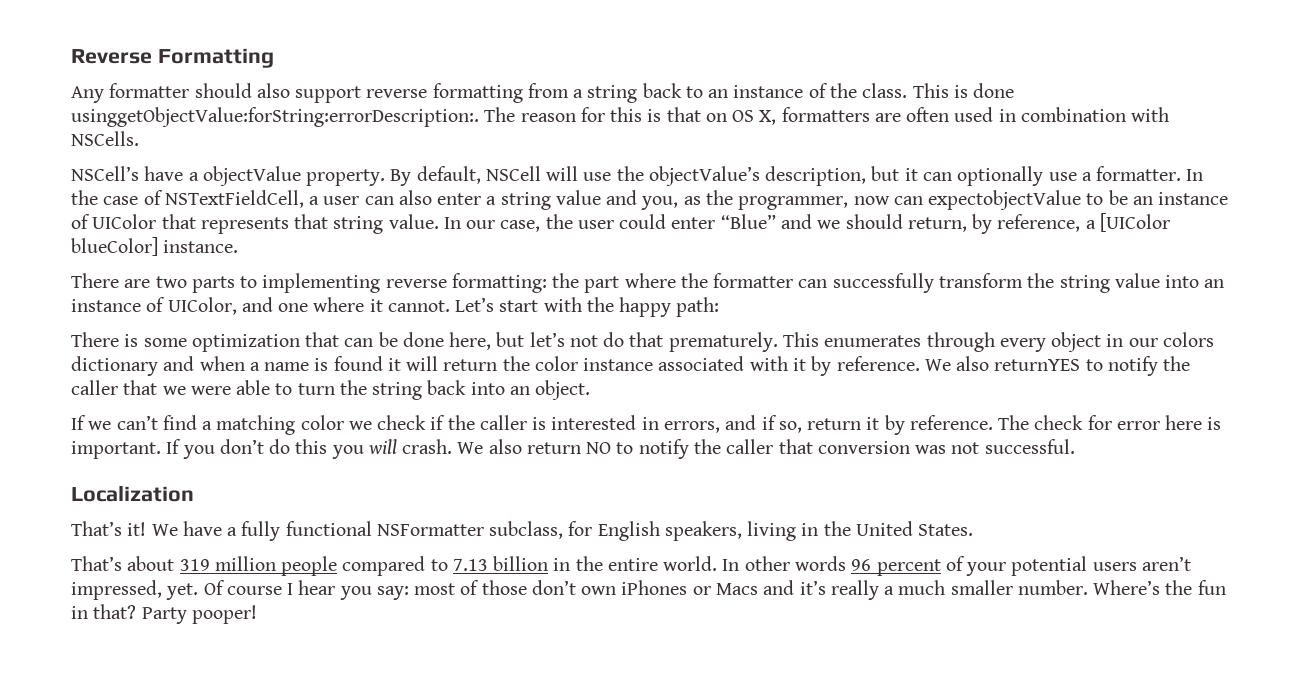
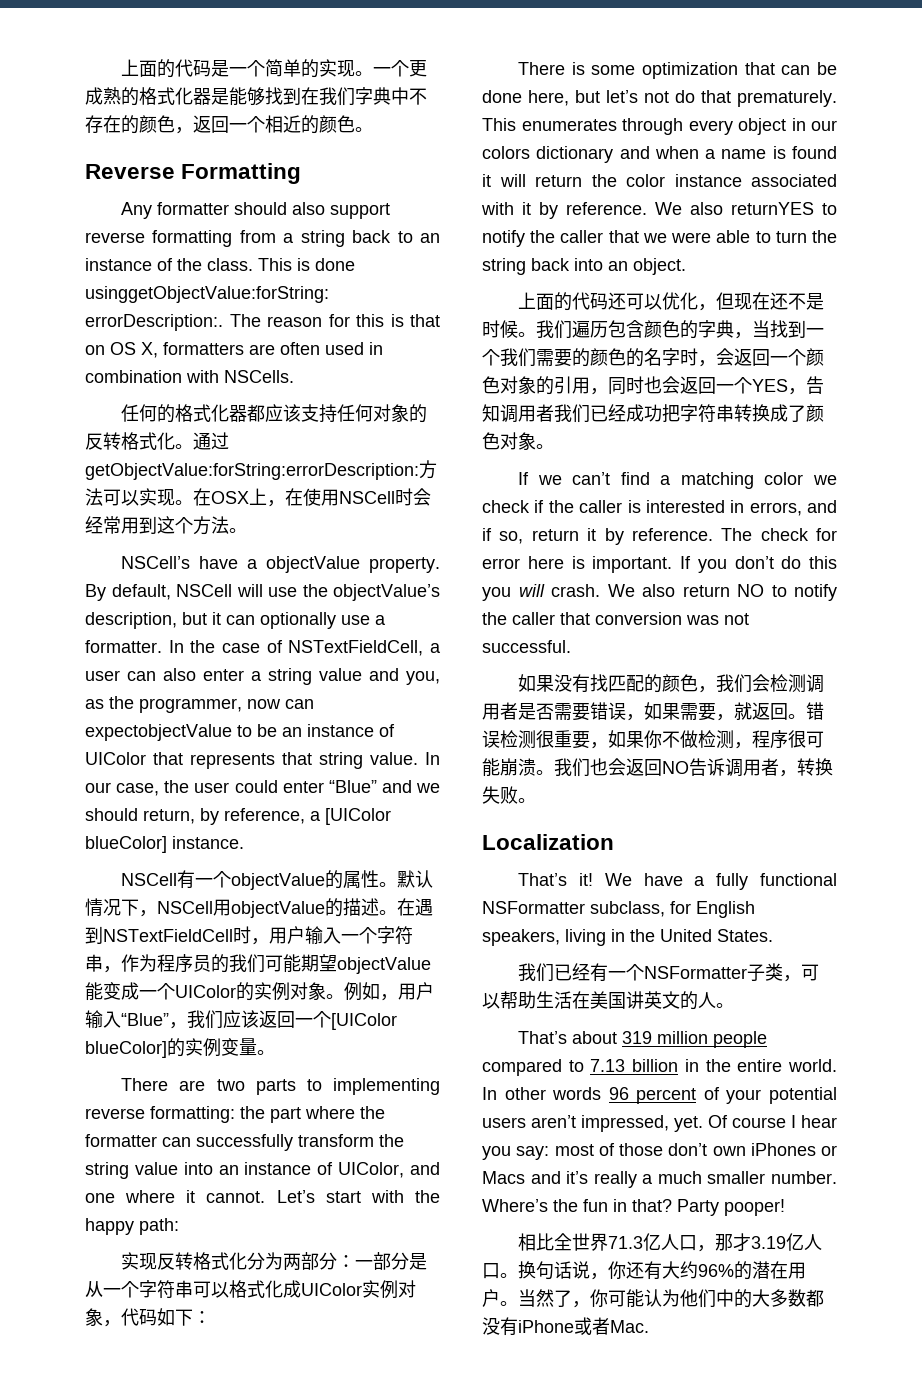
(71, 56) none -> [121,59,428,78] [85,87,427,106] [85,115,373,134] 上面的代码是一个简单的实现。一个更成熟的格式化器是能够找到在我们字典中不存在的颜色，返回一个相近的颜色。 //
(139, 138) none -> [121,404,428,423] [85,432,229,450] [85,460,437,480] [85,488,431,507] [85,516,247,535] // 任何的格式化器都应该支持任何对象的反转格式化。通过getObjectValue:forString:errorDescription:方法可以实现。在OSX上，在使用NSCell时会经常用到这个方法。
(239, 246) none -> [121,870,434,890] [85,898,433,918] [85,926,413,945] [85,954,431,974] [85,982,434,1001] [85,1010,397,1030] [85,1038,275,1058] // NSCell有一个objectValue的属性。默认情况下，NSCell用objectValue的描述。在遇到NSTextFieldCell时，用户输入一个字符串，作为程序员的我们可能期望objectValue能变成一个UIColor的实例对象。例如，用户输入“Blue”，我们应该返回一个[UIColor blueColor]的实例变量。
(720, 307) none -> [121,1252,428,1270] [85,1280,416,1299] [85,1308,211,1327] // 实现反转格式化分为两部分：一部分是从一个字符串可以格式化成UIColor实例对象，代码如下：
(591, 390) none -> [518,292,825,311] [482,320,824,339] [482,348,824,367] [482,376,824,395] [482,404,824,423] [482,432,554,450] // 上面的代码还可以优化，但现在还不是时候。我们遍历包含颜色的字典，当找到一个我们需要的颜色的名字时，会返回一个颜色对象的引用，同时也会返回一个YES，告知调用者我们已经成功把字符串转换成了颜色对象。
(1075, 446) none -> [518,674,825,693] [482,702,824,721] [482,730,824,749] [482,758,833,777] [482,786,536,804] // 如果没有找匹配的颜色，我们会检测调用者是否需要错误，如果需要，就返回。错误检测很重要，如果你不做检测，程序很可能崩溃。我们也会返回NO告诉调用者，转换失败。
(974, 530) none -> [518,963,820,982] [482,991,734,1010] // 我们已经有一个NSFormatter子类，可以帮助生活在美国讲英文的人。
(257, 614) none -> [518,1233,823,1252] [482,1261,806,1280] [482,1289,824,1308] [482,1317,649,1336] // 相比全世界71.3亿人口，那才3.19亿人口。换句话说，你还有大约96%的潜在用户。当然了，你可能认为他们中的大多数都没有iPhone或者Mac.

